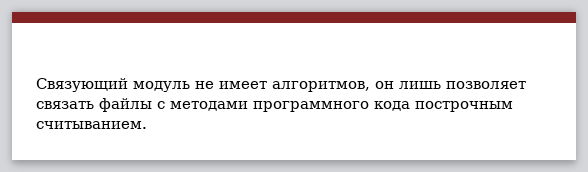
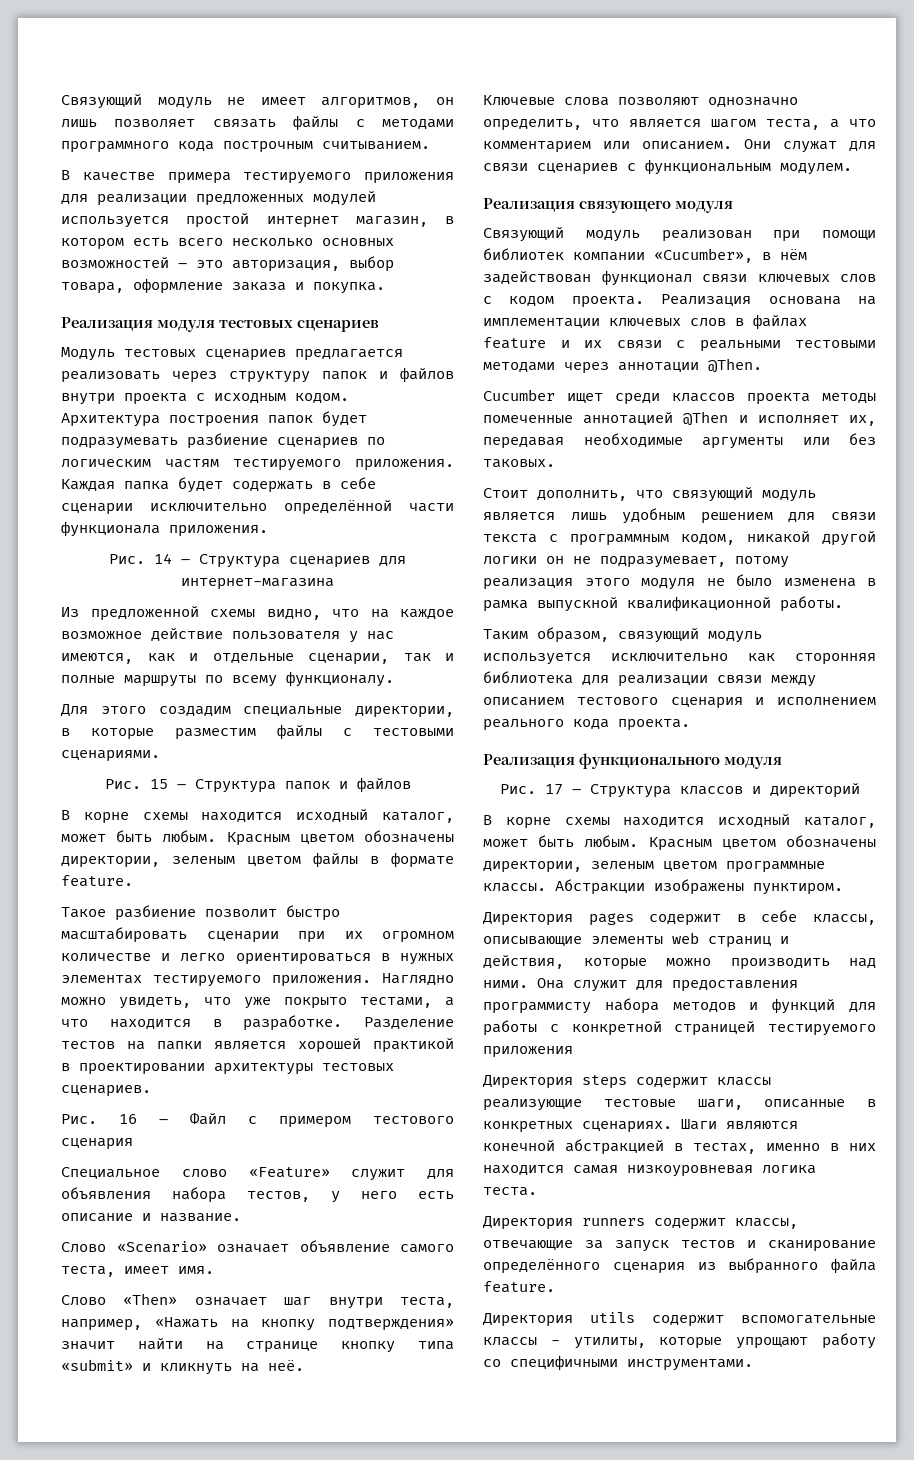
(147, 125) none -> [61,170,454,184] [61,191,376,206] [61,213,454,228] [61,238,394,250] [61,256,394,272] [61,278,385,294] [61,317,379,332] [61,347,403,361] [61,367,454,383] [61,393,349,405] [61,411,367,427] [61,433,385,449] [61,459,454,471] [61,477,376,493] [61,500,454,515] [61,521,268,537] [109,553,406,568] [181,578,334,590] [61,606,454,621] [61,628,394,643] [61,653,454,665] [61,671,394,687] [61,704,454,718] [61,724,454,740] [61,750,160,762] [104,777,411,793] [61,809,455,824] [61,830,454,846] [61,852,454,868] [61,875,133,887] [61,905,340,921] [61,927,454,943] [61,953,454,965] [61,973,454,987] [61,997,454,1009] [61,1015,454,1031] [61,1038,454,1053] [61,1063,394,1075] [61,1085,151,1097] [61,1113,454,1128] [61,1138,133,1150] [61,1167,454,1181] [61,1187,454,1203] [61,1213,241,1222] [61,1240,454,1253] [61,1266,214,1277] [61,1293,454,1309] [61,1317,454,1331] [61,1338,454,1353] [61,1359,304,1375] [483,95,798,107] [483,119,876,131] [483,139,876,153] [483,159,852,175] [483,198,733,213] [483,227,876,242] [483,248,807,263] [483,270,876,286] [483,294,876,308] [483,314,807,330] [483,337,876,352] [483,358,762,374] [483,389,876,405] [483,411,876,426] [483,433,876,449] [483,459,555,468] [483,487,816,502] [483,508,876,524] [483,531,876,546] [483,556,789,568] [483,574,876,590] [483,596,843,612] [483,627,762,643] [483,653,876,665] [483,671,816,687] [483,697,876,709] [483,719,690,731] [483,753,782,769] [499,783,860,798] [483,814,876,829] [483,835,876,851] [483,861,825,873] [483,879,843,895] [483,910,876,926] [483,932,789,948] [483,955,876,970] [483,978,798,992] [483,998,876,1014] [483,1020,876,1036] [483,1046,573,1058] [483,1075,771,1089] [483,1099,876,1111] [483,1119,798,1133] [483,1139,876,1155] [483,1165,816,1177] [483,1187,537,1196] [483,1216,798,1230] [483,1240,876,1252] [483,1258,876,1274] [483,1281,555,1293] [483,1312,876,1327] [483,1333,876,1349] [483,1355,753,1371] // В качестве примера тестируемого приложения для реализации предложенных модулей используется простой интернет магазин, в котором есть всего несколько основных возможностей – это авторизация, выбор товара, оформление заказа и покупка. // Реализация модуля тестовых сценариев // Модуль тестовых сценариев предлагается реализовать через структуру папок и файлов внутри проекта с исходным кодом. Архитектура построения папок будет подразумевать разбиение сценариев по логическим частям тестируемого приложения. Каждая папка будет содержать в себе сценарии исключительно определённой части функционала приложения. // Рис. 14 – Структура сценариев для интернет-магазина // Из предложенной схемы видно, что на каждое возможное действие пользователя у нас имеются, как и отдельные сценарии, так и полные маршруты по всему функционалу. // Для этого создадим специальные директории, в которые разместим файлы с тестовыми сценариями. // Рис. 15 – Структура папок и файлов // В корне схемы находится исходный каталог, может быть любым. Красным цветом обозначены директории, зеленым цветом файлы в формате feature. // Такое разбиение позволит быстро масштабировать сценарии при их огромном количестве и легко ориентироваться в нужных элементах тестируемого приложения. Наглядно можно увидеть, что уже покрыто тестами, а что находится в разработке. Разделение тестов на папки является хорошей практикой в проектировании архитектуры тестовых сценариев. // Рис. 16 – Файл с примером тестового сценария // Специальное слово «Feature» служит для объявления набора тестов, у него есть описание и название. // Слово «Scenario» означает объявление самого теста, имеет имя. // Слово «Then» означает шаг внутри теста, например, «Нажать на кнопку подтверждения» значит найти на странице кнопку типа «submit» и кликнуть на неё. // Ключевые слова позволяют однозначно определить, что является шагом теста, а что комментарием или описанием. Они служат для связи сценариев с функциональным модулем. // Реализация связующего модуля // Связующий модуль реализован при помощи библиотек компании «Cucumber», в нём задействован функционал связи ключевых слов с кодом проекта. Реализация основана на имплементации ключевых слов в файлах feature и их связи с реальными тестовыми методами через аннотации @Then. // Cucumber ищет среди классов проекта методы помеченные аннотацией @Then и исполняет их, передавая необходимые аргументы или без таковых. // Стоит дополнить, что связующий модуль является лишь удобным решением для связи текста с программным кодом, никакой другой логики он не подразумевает, потому реализация этого модуля не было изменена в рамка выпускной квалификационной работы. // Таким образом, связующий модуль используется исключительно как сторонняя библиотека для реализации связи между описанием тестового сценария и исполнением реального кода проекта. // Реализация функционального модуля // Рис. 17 – Структура классов и директорий // В корне схемы находится исходный каталог, может быть любым. Красным цветом обозначены директории, зеленым цветом программные классы. Абстракции изображены пунктиром. // Директория pages содержит в себе классы, описывающие элементы web страниц и действия, которые можно производить над ними. Она служит для предоставления программисту набора методов и функций для работы с конкретной страницей тестируемого приложения // Директория steps содержит классы реализующие тестовые шаги, описанные в конкретных сценариях. Шаги являются конечной абстракцией в тестах, именно в них находится самая низкоуровневая логика теста. // Директория runners содержит классы, отвечающие за запуск тестов и сканирование определённого сценария из выбранного файла feature. // Директория utils содержит вспомогательные классы - утилиты, которые упрощают работу со специфичными инструментами.

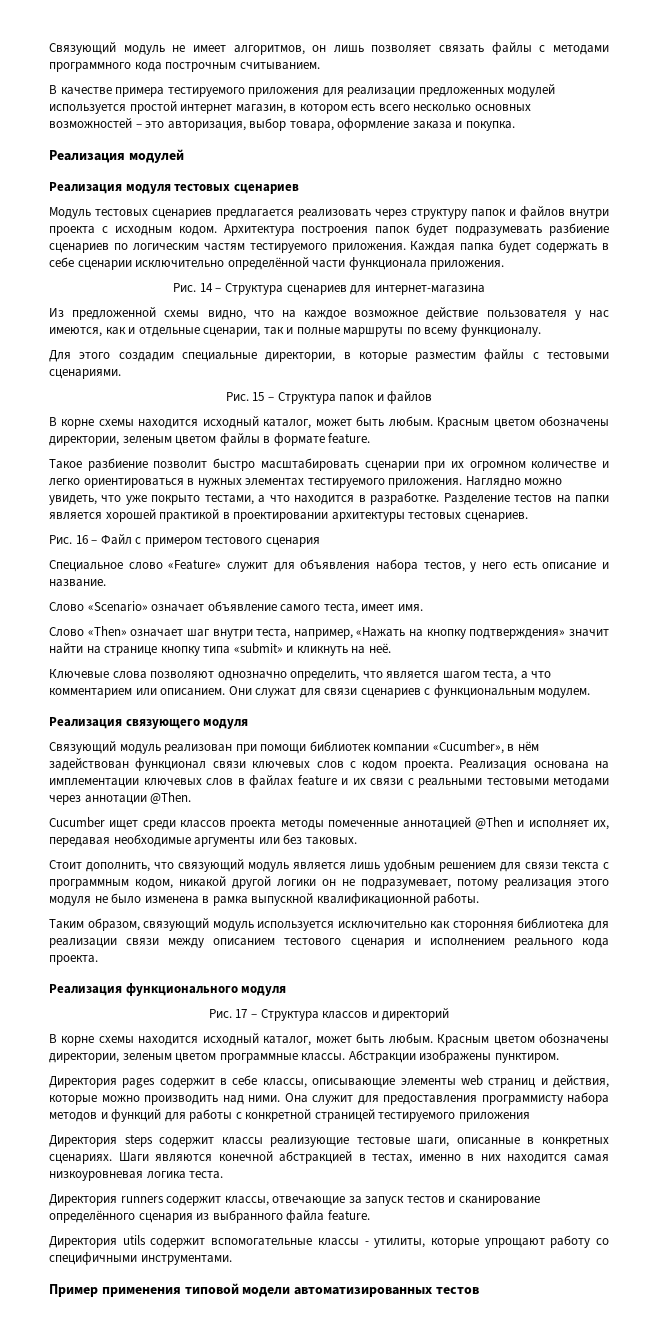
(385, 288) none -> [49,149,184,163] // Реализация модулей
(753, 1365) none -> [49,1283,479,1297] // Пример применения типовой модели автоматизированных тестов

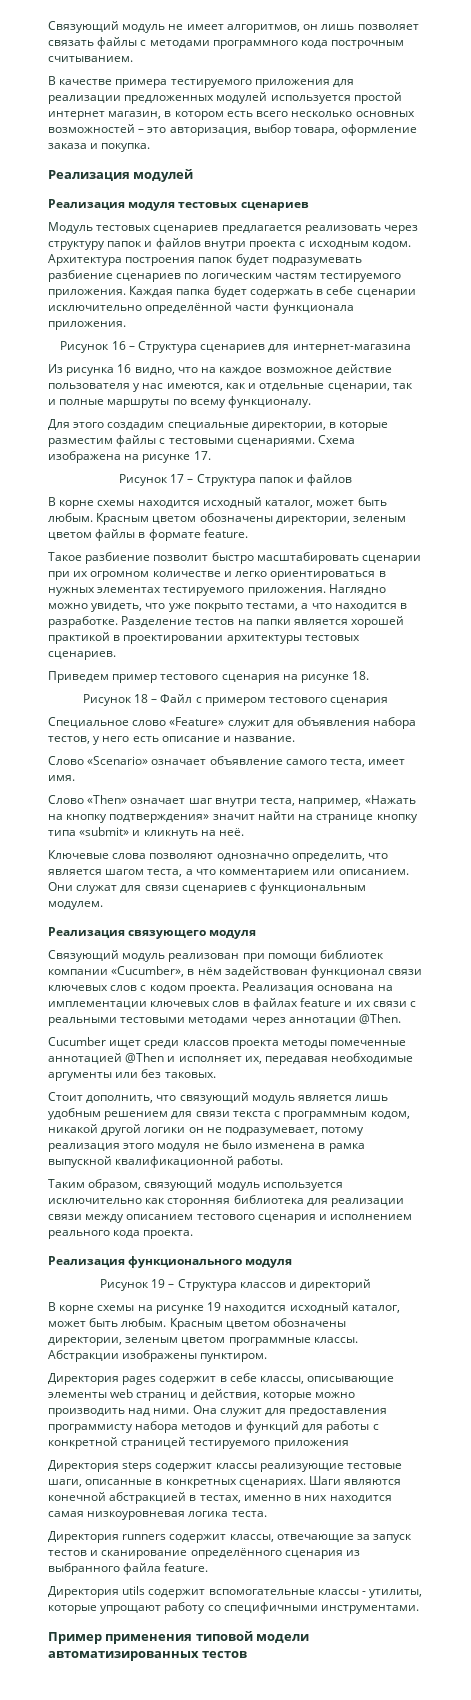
[173,283,213,292] Рис. 14 -> [60,341,126,353] Рисунок 16
[72,307,200,320] предложенной схемы -> [66,364,132,376] рисунка 16
[225,392,265,401] // Рис. 15 -> [318,435,356,444] [48,451,211,463] [118,474,185,486] Схема изображена на рисунке 17. // Рисунок 17
[49,535,88,544] Рис. 16 -> [48,671,370,683] [82,694,148,706] Приведем пример тестового сценария на рисунке 18. // Рисунок 18
[208,1009,248,1018] Рис. 17 -> [99,1279,166,1291] Рисунок 19
(134, 1039) none -> [137,1302,222,1314] на рисунке 19

